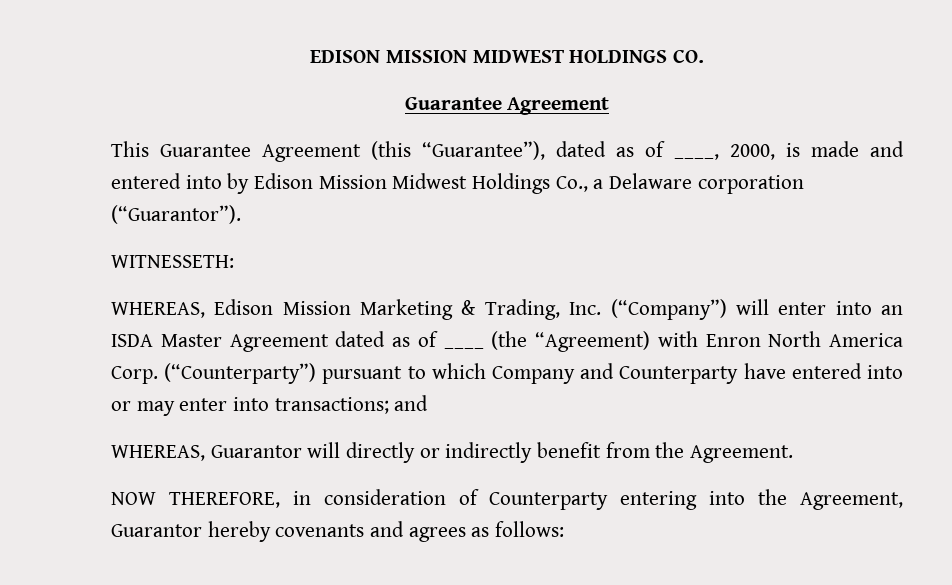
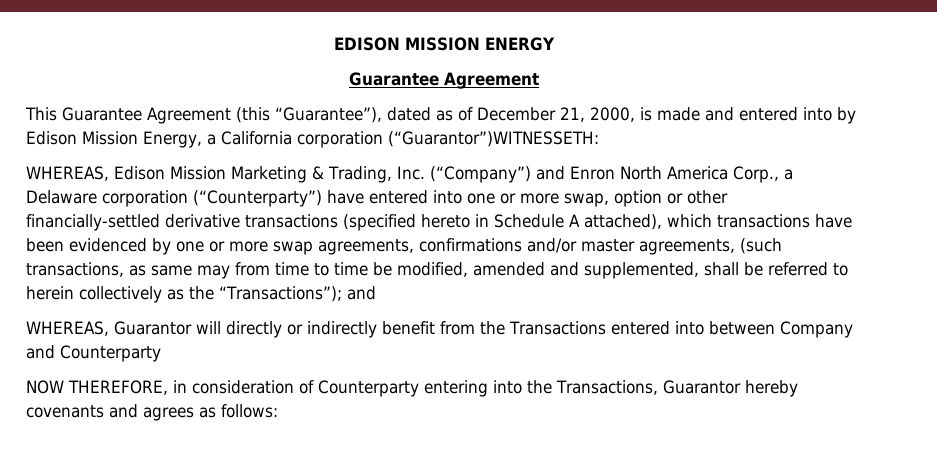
[472,50,704,63] MIDWEST HOLDINGS CO. -> [485,37,555,51] ENERGY
[674,154,719,160] ____, -> [477,107,585,122] December 21,
[392,173,804,194] [111,205,241,224] [111,255,234,268] Midwest Holdings Co., a Delaware corporation (“Guarantor”). // WITNESSETH: -> [143,131,599,148] Energy, a California corporation (“Guarantor”)WITNESSETH:
[735,299,904,315] [111,331,438,352] [443,331,903,352] [111,363,903,384] [111,397,389,416] will enter into an ISDA Master Agreement dated as of ____ (the “Agreement) with Enron North America Corp. (“Counterparty”) pursuant to which Company and Counterparty have entered into or may enter into transactions; -> [535,166,793,183] [26,190,728,207] [26,214,852,231] [26,238,782,255] [26,262,848,279] [26,286,342,303] and Enron North America Corp., a Delaware corporation (“Counterparty”) have entered into one or more swap, option or other financially-settled derivative transactions (specified hereto in Schedule A attached), which transactions have been evidenced by one or more swap agreements, confirmations and/or master agreements, (such transactions, as same may from time to time be modified, amended and supplemented, shall be referred to herein collectively as the “Transactions”);
[690,445,794,463] Agreement. -> [509,321,853,338] [26,345,161,362] Transactions entered into between Company and Counterparty
[800,492,904,510] Agreement, -> [556,380,658,395] Transactions,

